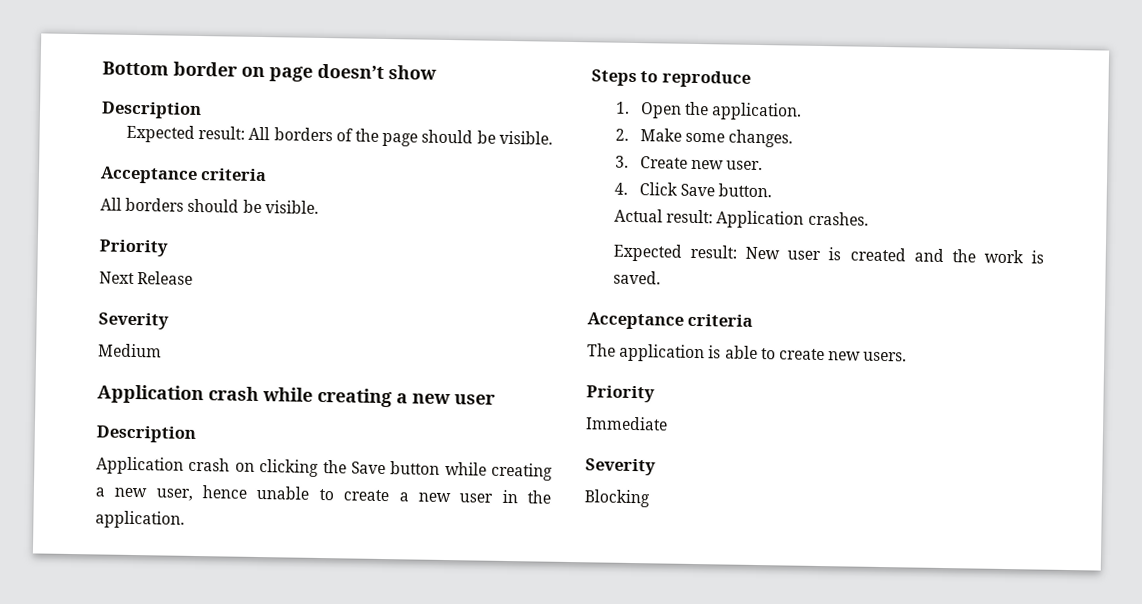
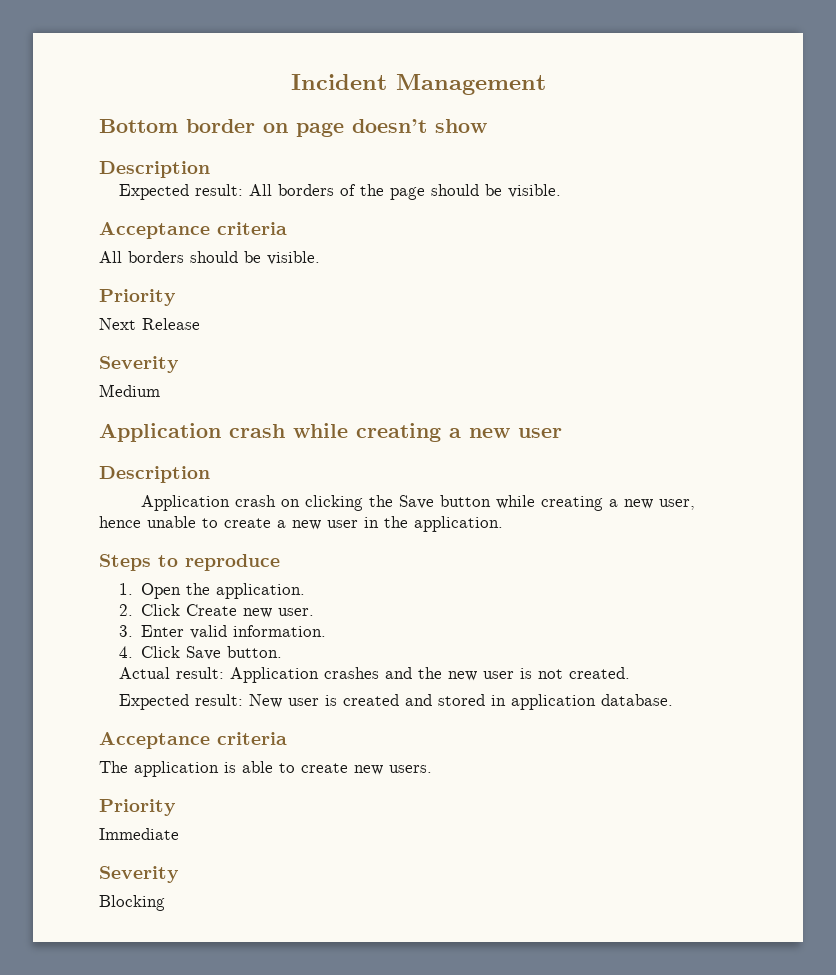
(102, 68) none -> [290,74,546,95] Incident Management //
[640,128,794,148] [615,155,630,168] Make some changes. // 3. -> [141,604,181,616] Click
(764, 165) none -> [118,625,327,639] // 3. Enter valid information.
[807,211,869,226] crashes. -> [323,667,630,681] crashes and the new user is not created.
[951,249,1044,264] [613,270,662,285] the work is saved. -> [437,694,673,710] stored in application database.

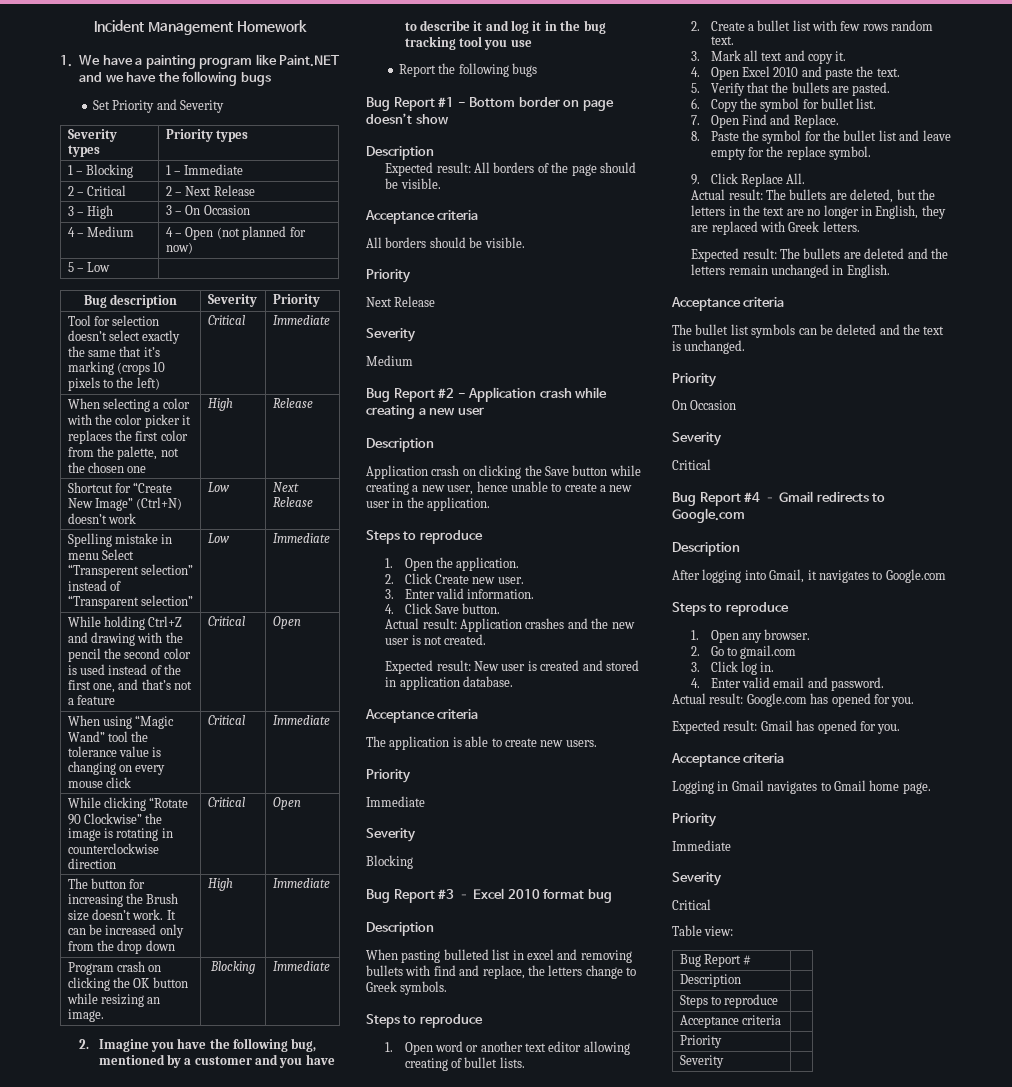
(546, 84) // -> [236,20,307,32] [60,54,341,69] [79,71,271,86] [93,99,225,113] [67,129,117,142] [67,145,100,157] [165,129,249,142] [67,164,134,178] [165,164,244,175] [67,185,127,196] [165,185,255,196] [67,205,114,219] [165,205,250,215] [67,226,135,237] [165,226,306,240] [165,242,193,254] [67,262,111,272] [83,294,178,308] [207,294,257,307] [272,294,320,307] [67,315,160,326] [67,330,181,344] [67,346,160,357] [67,361,166,375] [67,377,160,391] [207,315,245,325] [272,315,330,325] [67,398,190,412] [66,414,192,428] [67,430,188,444] [67,446,179,460] [67,462,147,473] [207,398,233,411] [272,398,313,408] [67,482,173,493] [67,497,183,511] [67,513,137,524] [207,482,230,492] [272,482,299,492] [272,497,313,507] [67,533,173,547] [67,549,135,560] [67,564,194,578] [67,580,122,591] [67,595,194,609] [207,533,230,543] [272,533,330,543] [67,616,183,630] [67,632,183,646] [67,648,191,662] [67,664,182,675] [67,679,193,693] [67,695,116,705] [207,616,245,626] [272,616,301,629] [67,715,175,729] [67,731,149,742] [67,746,162,757] [67,761,166,775] [67,777,132,788] [207,715,245,725] [272,715,330,725] [67,797,189,811] [67,813,163,825] [67,828,173,841] [67,843,159,854] [67,858,116,869] [207,797,245,807] [272,797,301,810] [67,878,146,889] [67,893,179,907] [67,909,176,921] [67,924,184,938] [67,940,175,954] [207,878,233,891] [272,878,330,888] [67,961,162,975] [67,977,188,991] [66,993,161,1007] [67,1009,104,1022] [210,961,255,974] [272,961,330,971] [79,1038,317,1052] [98,1054,335,1068] [404,20,606,34] [404,36,532,50] [399,63,538,77] [366,97,466,111] Homework // 1. We have a painting program like Paint.NET and we have the following bugs // Set Priority and Severity // Severity types | Priority types // 1 – Blocking | 1 – Immediate // 2 – Critical | 2 – Next Release // 3 – High | 3 – On Occasion // 4 – Medium | 4 – Open (not planned for now) // 5 – Low | // Bug description | Severity | Priority // Tool for selection doesn’t select exactly the same that it’s marking (crops 10 pixels to the left) | Critical | Immediate // When selecting a color with the color picker it replaces the first color from the palette, not the chosen one | High | Release // Shortcut for “Create New Image” (Ctrl+N) doesn’t work | Low | Next Release // Spelling mistake in menu Select “Transperent selection” instead of “Transparent selection” | Low | Immediate // While holding Ctrl+Z and drawing with the pencil the second color is used instead of the first one, and that’s not a feature | Critical | Open // When using “Magic Wand” tool the tolerance value is changing on every mouse click | Critical | Immediate // While clicking “Rotate 90 Clockwise” the image is rotating in counterclockwise direction | Critical | Open // The button for increasing the Brush size doesn’t work. It can be increased only from the drop down | High | Immediate // Program crash on clicking the OK button while resizing an image. | Blocking | Immediate // 2. Imagine you have the following bug, mentioned by a customer and you have to describe it and log it in the bug tracking tool you use // Report the following bugs // Bug Report #1 -
(160, 390) none -> [366,388,466,402] Bug Report #2 -
(165, 903) none -> [366,888,612,903] [366,922,434,936] [366,949,632,963] [366,965,636,979] [366,981,448,995] [366,1014,483,1028] [385,1041,630,1055] [404,1057,525,1071] [691,20,934,31] [710,36,734,45] [691,50,847,64] [691,66,900,80] [691,82,891,96] [691,98,877,112] [691,114,839,128] [691,130,951,144] [710,146,872,160] [691,173,806,187] [691,189,935,203] [691,205,946,219] [691,221,860,235] [691,248,948,262] [691,264,890,278] [671,297,785,311] [672,324,945,338] [672,340,746,354] [672,373,717,387] [672,400,737,410] [672,432,722,446] [672,459,711,470] [672,491,886,506] [672,508,745,523] [672,542,740,556] [672,569,946,583] [672,602,789,616] [691,629,811,643] [691,645,797,659] [691,661,775,675] [691,677,885,691] [672,693,915,707] [672,720,901,734] [671,753,785,767] [672,780,931,794] [672,813,717,827] [672,840,731,851] [672,872,722,886] [672,899,711,910] [672,925,734,936] [679,954,752,967] [679,974,741,987] [679,994,779,1008] [679,1015,782,1028] [679,1035,722,1048] [679,1055,724,1068] // Bug Report #3 – Excel 2010 format bug // Description // When pasting bulleted list in excel and removing bullets with find and replace, the letters change to Greek symbols. // Steps to reproduce // 1. Open word or another text editor allowing creating of bullet lists. // 2. Create a bullet list with few rows random text. // 3. Mark all text and copy it. // 4. Open Excel 2010 and paste the text. // 5. Verify that the bullets are pasted. // 6. Copy the symbol for bullet list. // 7. Open Find and Replace. // 8. Paste the symbol for the bullet list and leave empty for the replace symbol. // 9. Click Replace All. // Actual result: The bullets are deleted, but the letters in the text are no longer in English, they are replaced with Greek letters. // Expected result: The bullets are deleted and the letters remain unchanged in English. // Acceptance criteria // The bullet list symbols can be deleted and the text is unchanged. // Priority // On Occasion // Severity // Critical // Bug Report #4 – Gmail redirects to Google.com // Description // After logging into Gmail, it navigates to Google.com // Steps to reproduce // 1. Open any browser. // 2. Go to gmail.com // 3. Click log in. // 4. Enter valid email and password. // Actual result: Google.com has opened for you. // Expected result: Gmail has opened for you. // Acceptance criteria // Logging in Gmail navigates to Gmail home page. // Priority // Immediate // Severity // Critical // Table view: // Bug Report # | // Description | // Steps to reproduce | // Acceptance criteria | // Priority | // Severity |

